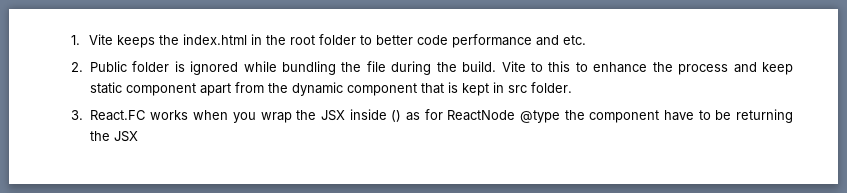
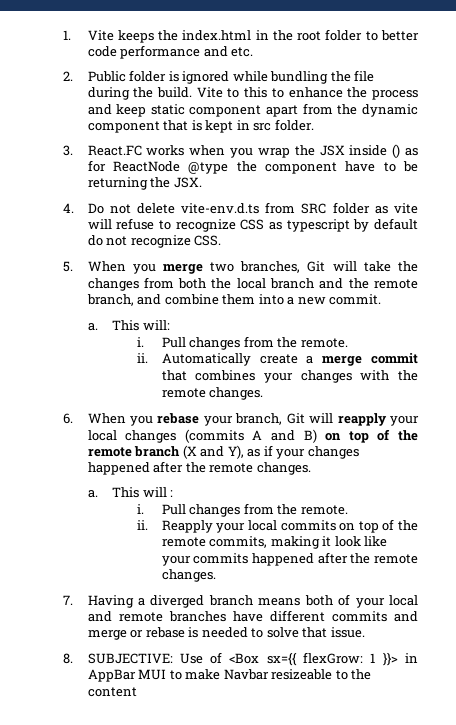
[113,131,138,142] JSX -> [173,177,202,188] [62,202,418,214] [87,218,418,232] [87,235,222,248] [62,261,418,274] [87,277,418,291] [86,294,382,306] [87,320,170,331] [137,336,348,350] [137,353,419,366] [161,370,419,383] [161,387,264,400] [62,413,419,426] [87,429,418,443] [87,445,359,459] [87,461,311,475] [87,487,174,498] [137,503,348,517] [137,519,419,533] [161,536,388,549] [161,552,419,566] [161,569,216,582] [62,594,418,608] [87,610,418,622] [87,627,365,640] [62,652,418,666] [87,669,372,682] [87,687,137,697] JSX. // 4. Do not delete vite-env.d.ts from SRC folder as vite will refuse to recognize CSS as typescript by default do not recognize CSS. // 5. When you merge two branches, Git will take the changes from both the local branch and the remote branch, and combine them into a new commit. // a. This will: // i. Pull changes from the remote. // ii. Automatically create a merge commit that combines your changes with the remote changes. // 6. When you rebase your branch, Git will reapply your local changes (commits A and B) on top of the remote branch (X and Y), as if your changes happened after the remote changes. // a. This will : // i. Pull changes from the remote. // ii. Reapply your local commits on top of the remote commits, making it look like your commits happened after the remote changes. // 7. Having a diverged branch means both of your local and remote branches have different commits and merge or rebase is needed to solve that issue. // 8. SUBJECTIVE: Use of <Box sx={{ flexGrow: 1 }}> in AppBar MUI to make Navbar resizeable to the content

